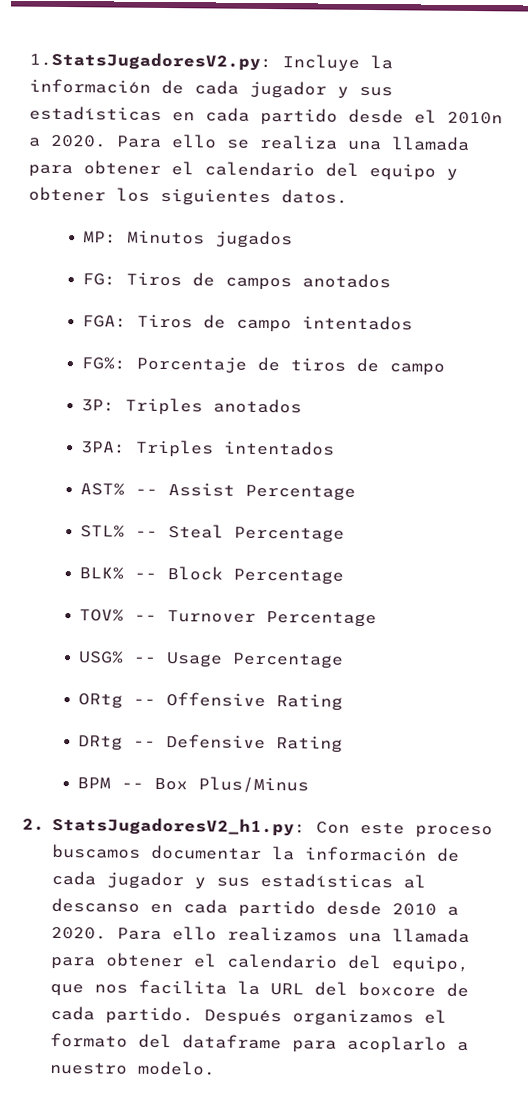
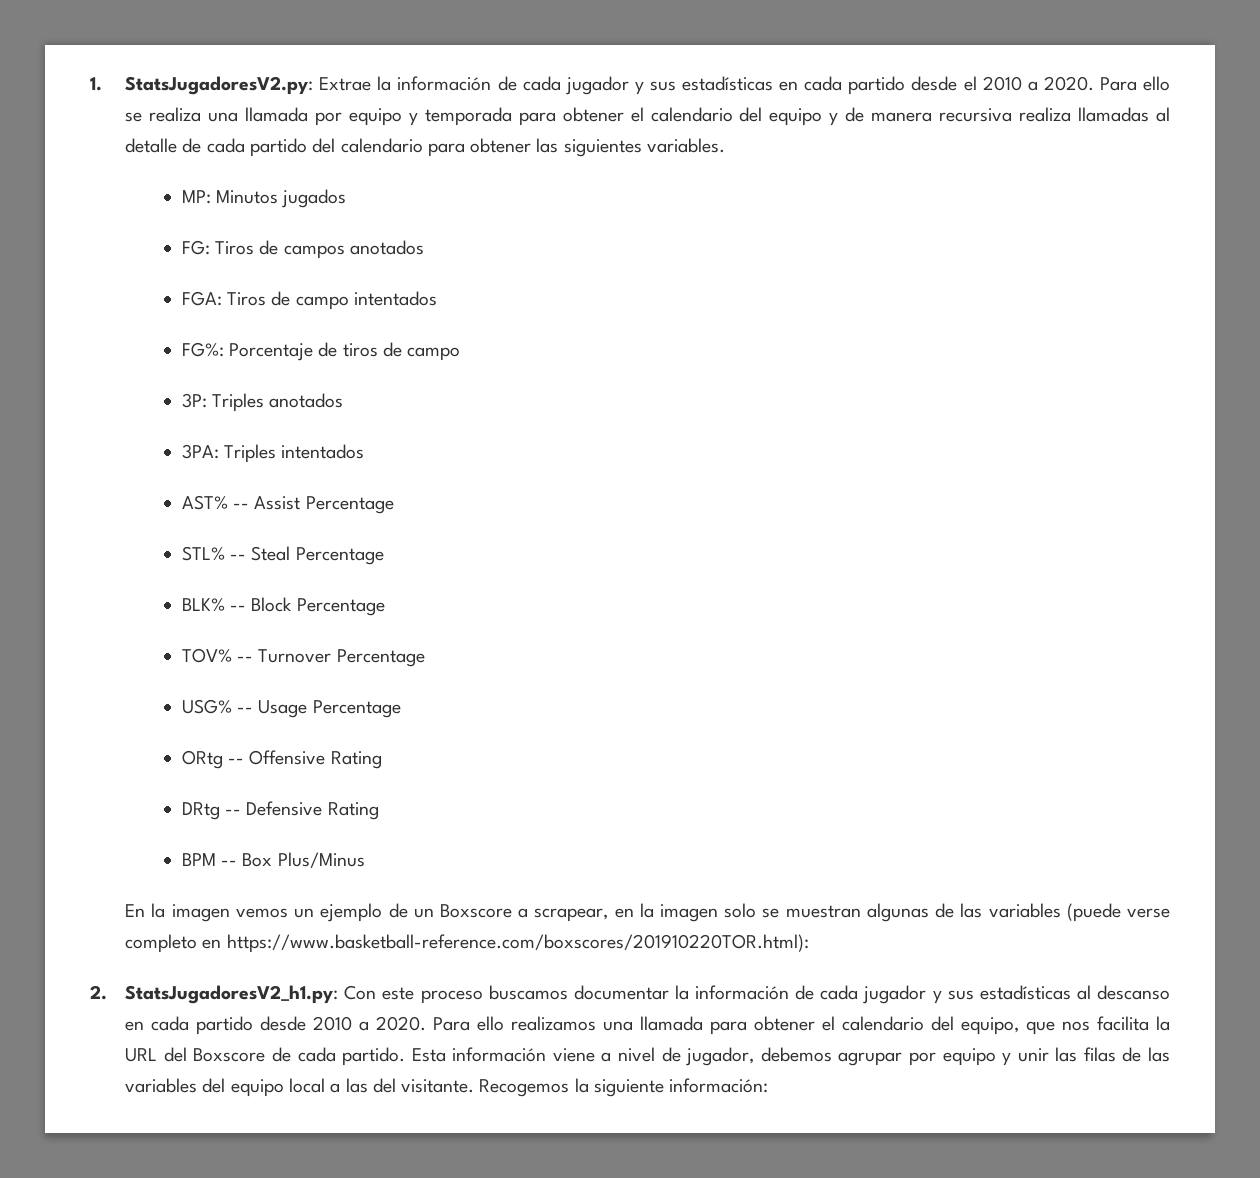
[29,51,360,72] 1.StatsJugadoresV2.py: Incluye -> [90,76,372,95] 1. StatsJugadoresV2.py: Extrae
[447,111,503,125] 2010n -> [982,76,1022,91] 2010
(470, 143) none -> [314,107,512,126] por equipo y temporada
[28,186,348,207] obtener los siguientes datos. -> [845,107,1170,122] [125,138,725,157] de manera recursiva realiza llamadas al detalle de cada partido del calendario para obtener las siguientes variables.
(310, 785) none -> [125,903,1170,922] [125,934,809,953] // En la imagen vemos un ejemplo de un Boxscore a scrapear, en la imagen solo se muestran algunas de las variables (puede verse completo en https://www.basketball-reference.com/boxscores/201910220TOR.html):
[357,981,436,997] boxcore -> [193,1048,266,1062] Boxscore
[203,1009,447,1027] [49,1032,469,1054] [48,1060,216,1076] Después organizamos el formato del dataframe para acoplarlo a nuestro modelo. -> [411,1047,1170,1066] [125,1078,769,1097] Esta información viene a nivel de jugador, debemos agrupar por equipo y unir las filas de las variables del equipo local a las del visitante. Recogemos la siguiente información:

